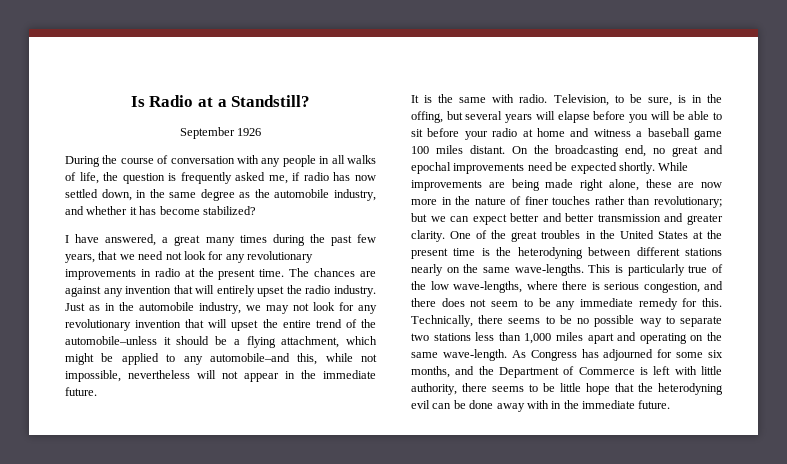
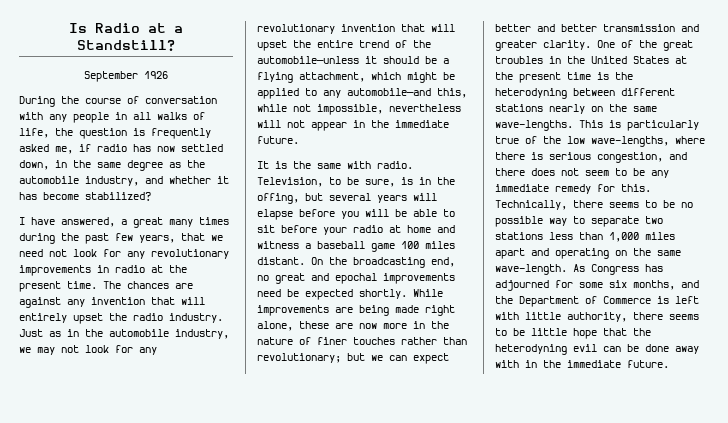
[65,336,157,345] automobile–unless -> [257,56,359,64] automobile—unless
[209,353,290,362] automobile–and -> [347,88,431,96] automobile—and

